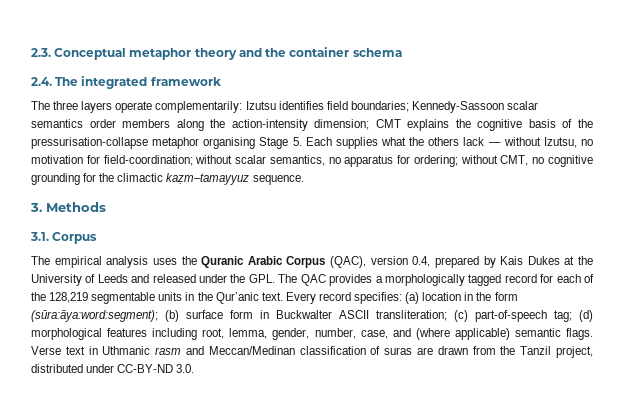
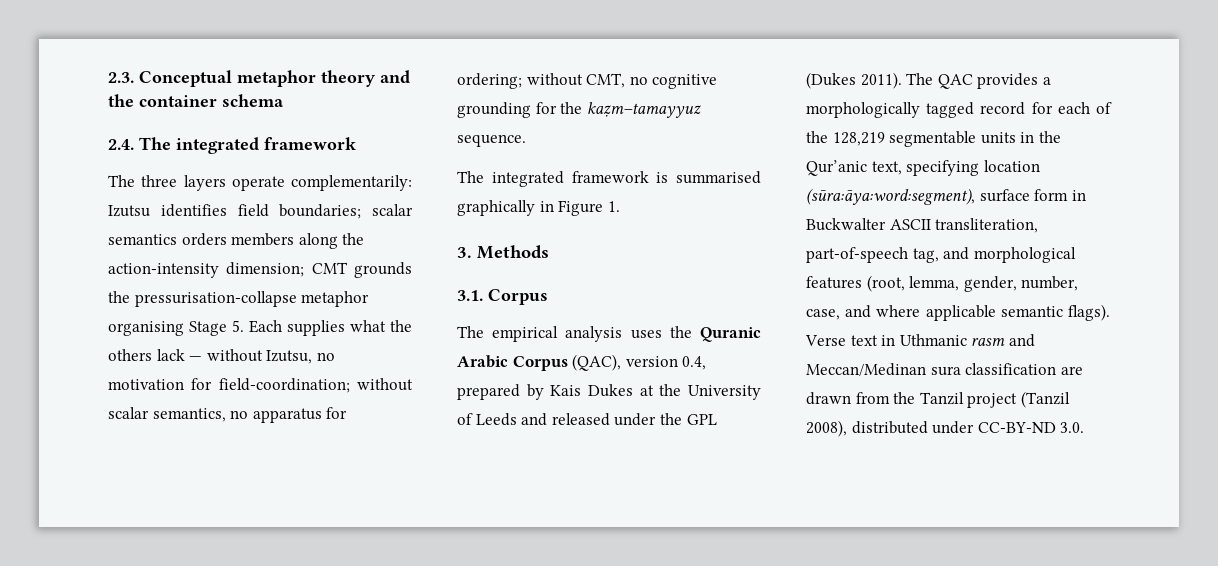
[411,101,504,113] Kennedy-Sassoon -> (362, 211) none
[89,119,116,128] order -> [181,233,227,246] orders
[407,119,573,131] explains the cognitive basis of -> [354,262,412,278] grounds
[117,173,164,182] climactic -> (583, 108) none
(304, 180) none -> [457,171,761,187] [457,200,620,216] // The integrated framework is summarised graphically in Figure 1.
[248,274,275,283] GPL. -> [686,414,717,425] [806,72,902,89] GPL (Dukes 2011).
[261,292,518,304] [31,310,179,322] text. Every record specifies: (a) location in the form (sūra:āya:word:segment); (b) -> [871,160,1040,176] [806,188,975,205] text, specifying location (sūra:āya:word:segment),
[376,310,593,322] [31,328,225,340] transliteration; (c) part-of-speech tag; (d) morphological features including root, -> [935,218,1039,233] [806,247,1076,263] [806,275,905,292] transliteration, part-of-speech tag, and morphological features (root,
[415,328,593,340] (where applicable) semantic flags. -> [876,304,1110,321] where applicable semantic flags).
[299,346,413,355] classification of suras -> [930,363,1057,376] sura classification
[556,346,593,358] project, -> [967,391,1070,408] [806,420,847,437] project (Tanzil 2008),

